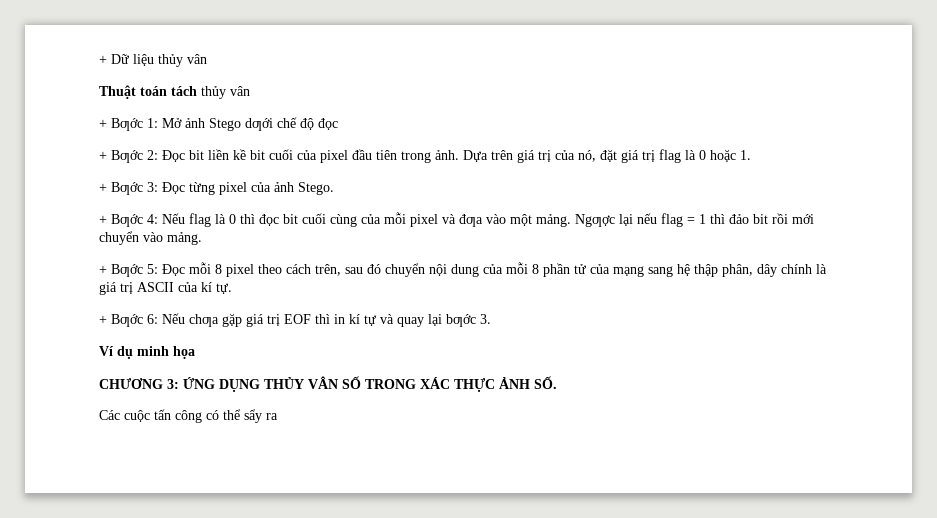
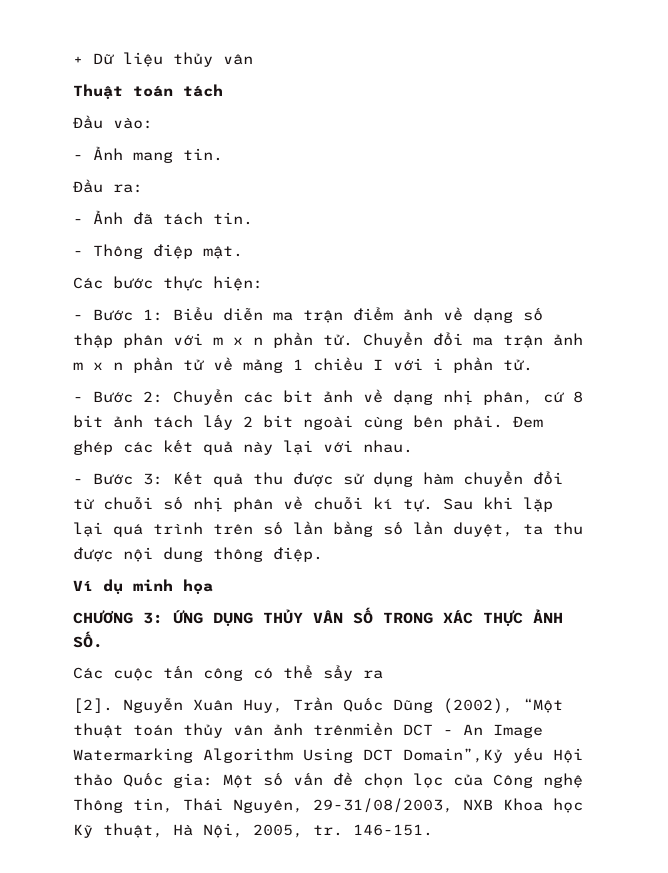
[201,86,250,99] [99,117,338,131] [99,149,751,163] [99,182,334,195] [99,212,814,227] [99,231,202,245] [99,262,827,277] [99,282,232,295] [99,313,491,327] thủy vân // + Bƣớc 1: Mở ảnh Stego dƣới chế độ đọc // + Bƣớc 2: Đọc bit liền kề bit cuối của pixel đầu tiên trong ảnh. Dựa trên giá trị của nó, đặt giá trị flag là 0 hoặc 1. // + Bƣớc 3: Đọc từng pixel của ảnh Stego. // + Bƣớc 4: Nếu flag là 0 thì đọc bit cuối cùng của mỗi pixel và đƣa vào một mảng. Ngƣợc lại nếu flag = 1 thì đảo bit rồi mới chuyển vào mảng. // + Bƣớc 5: Đọc mỗi 8 pixel theo cách trên, sau đó chuyển nội dung của mỗi 8 phần tử của mạng sang hệ thập phân, dây chính là giá trị ASCII của kí tự. // + Bƣớc 6: Nếu chƣa gặp giá trị EOF thì in kí tự và quay lại bƣớc 3. -> [72,115,153,129] [73,146,223,163] [72,179,143,193] [73,210,253,225] [73,244,243,259] [73,276,263,291] [73,307,543,323] [73,332,583,348] [73,357,533,373] [73,389,583,405] [73,415,543,430] [73,440,413,455] [73,471,563,487] [73,496,553,512] [73,521,583,537] [73,547,323,562] // Đầu vào: // - Ảnh mang tin. // Đầu ra: // - Ảnh đã tách tin. // - Thông điệp mật. // Các bước thực hiện: // - Bước 1: Biểu diễn ma trận điểm ảnh về dạng số thập phân với m x n phần tử. Chuyển đổi ma trận ảnh m x n phần tử về mảng 1 chiều I với i phần tử. // - Bước 2: Chuyển các bit ảnh về dạng nhị phân, cứ 8 bit ảnh tách lấy 2 bit ngoài cùng bên phải. Đem ghép các kết quả này lại với nhau. // - Bước 3: Kết quả thu được sử dụng hàm chuyển đổi từ chuỗi số nhị phân về chuỗi kí tự. Sau khi lặp lại quá trình trên số lần bằng số lần duyệt, ta thu được nội dung thông điệp.
(278, 416) none -> [73,697,563,714] [73,722,543,738] [73,748,583,763] [73,772,583,788] [73,798,583,813] [73,823,433,838] // [2]. Nguyễn Xuân Huy, Trần Quốc Dũng (2002), “Một thuật toán thủy vân ảnh trênmiền DCT - An Image Watermarking Algorithm Using DCT Domain”,Kỷ yếu Hội thảo Quốc gia: Một số vấn đề chọn lọc của Công nghệ Thông tin, Thái Nguyên, 29-31/08/2003, NXB Khoa học Kỹ thuật, Hà Nội, 2005, tr. 146-151.

